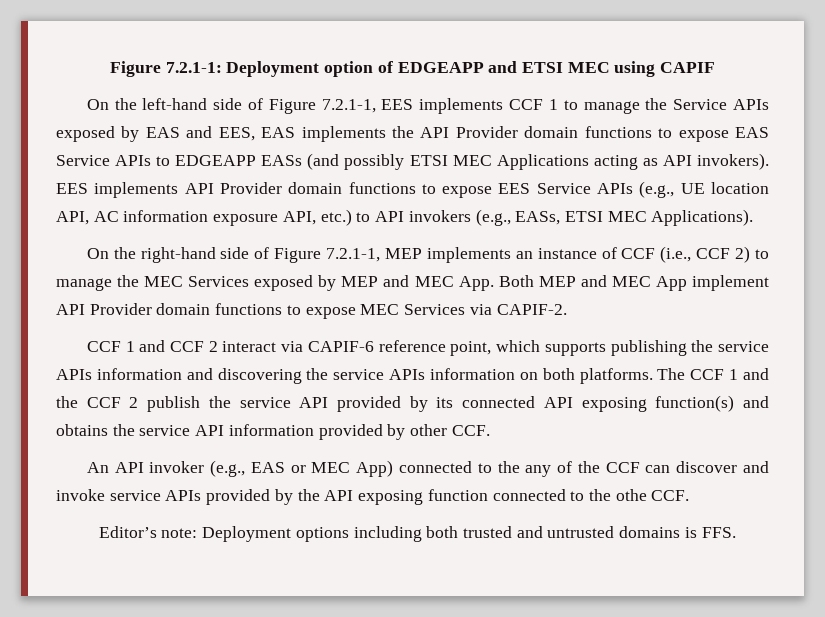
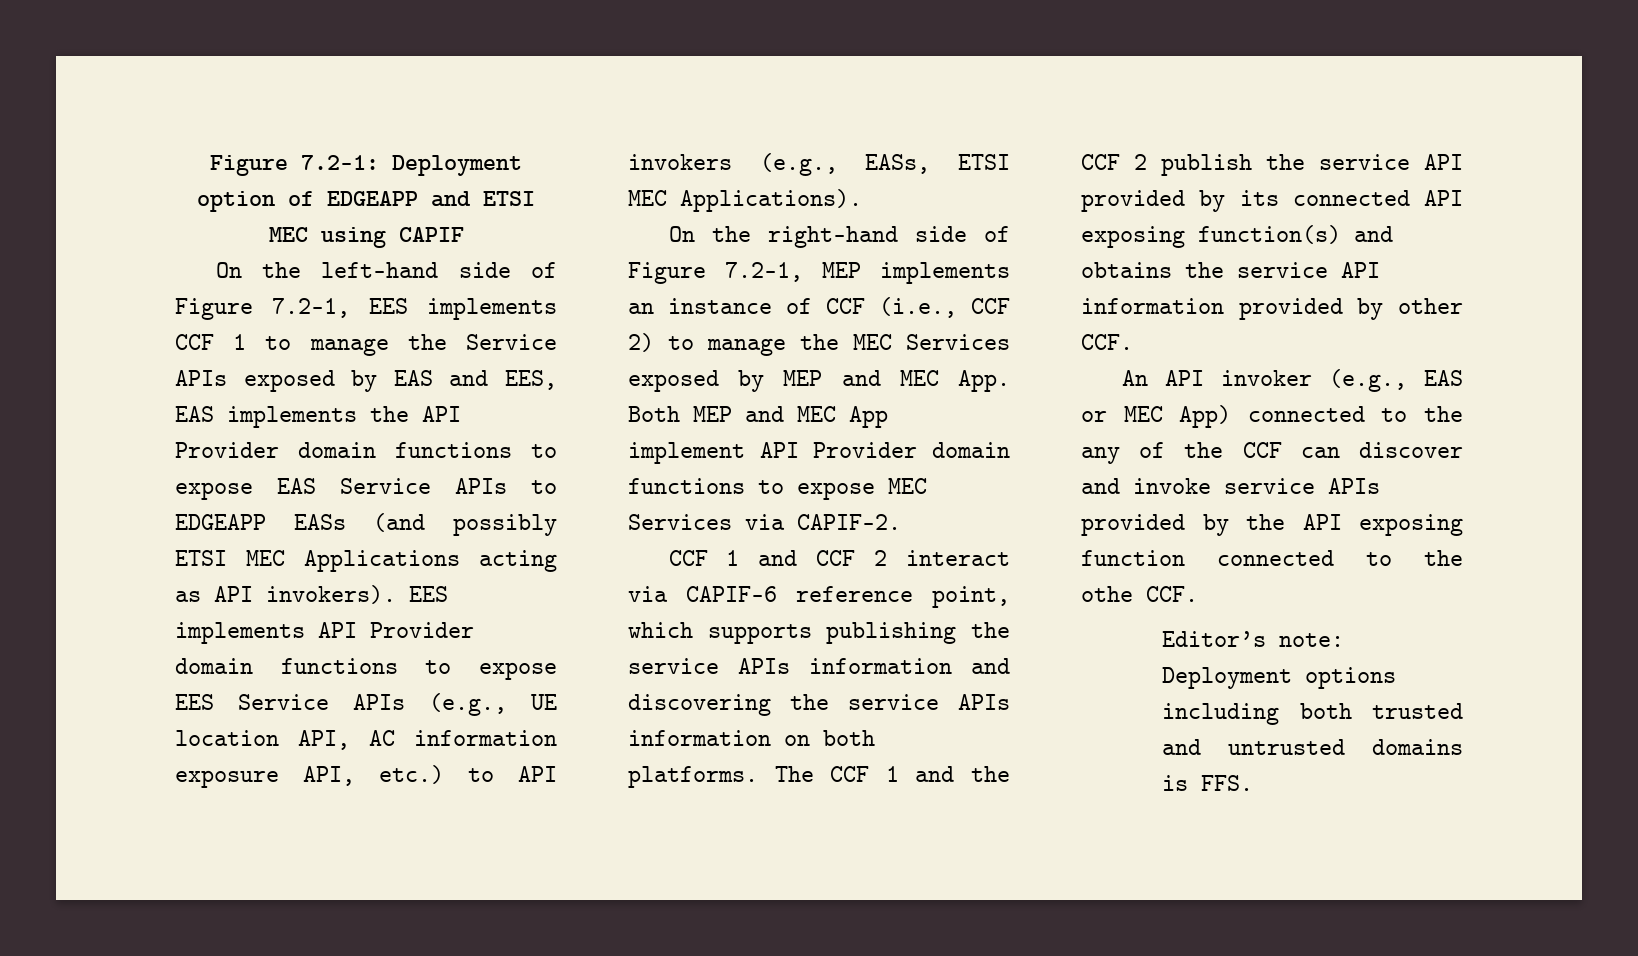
[109,61,222,77] Figure 7.2.1-1: -> [210,155,379,176] Figure 7.2-1:
[321,99,376,113] 7.2.1-1, -> [272,298,350,318] 7.2-1,
[326,248,381,262] 7.2.1-1, -> [725,262,803,282] 7.2-1,

